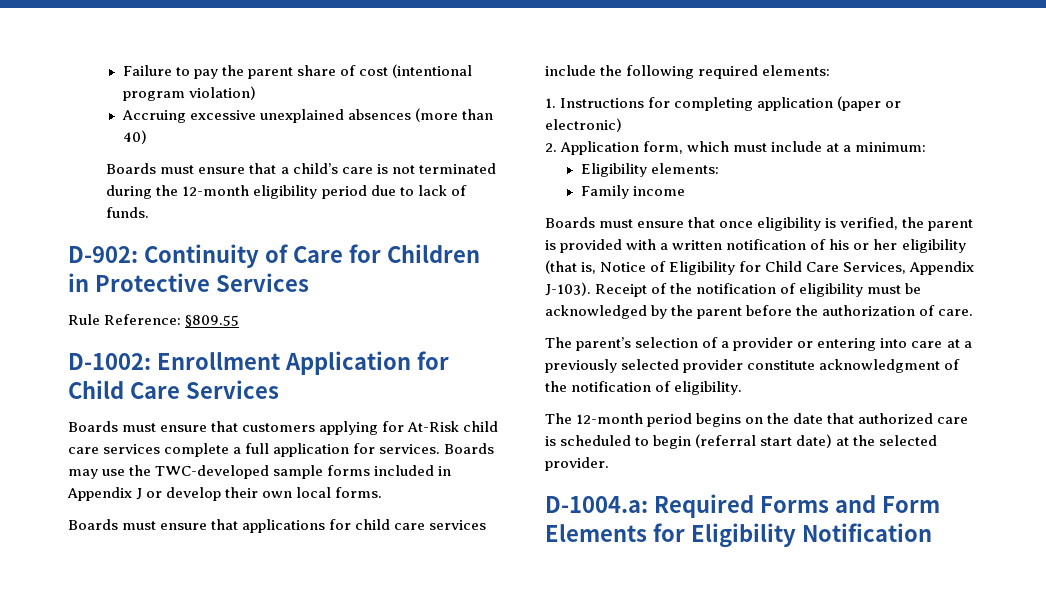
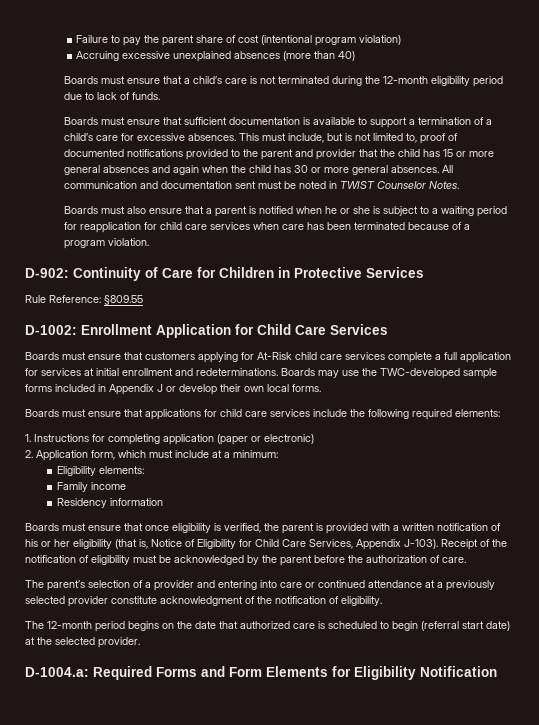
(150, 212) none -> [64,117,493,128] [64,133,459,144] [64,149,495,160] [64,165,454,175] [64,181,460,189] [64,206,508,217] [64,222,471,233] [64,238,150,249] // Boards must ensure that sufficient documentation is available to support a termination of a child’s care for excessive absences. This must include, but is not limited to, proof of documented notifications provided to the parent and provider that the child has 15 or more general absences and again when the child has 30 or more general absences. All communication and documentation sent must be noted in TWIST Counselor Notes. // Boards must also ensure that a parent is notified when he or she is subject to a waiting period for reapplication for child care services when care has been terminated because of a program violation.
[379,444,441,454] services. -> [41,368,278,376] services at initial enrollment and redeterminations.
(685, 191) none -> [56,498,163,508] // Residency information
[797,341,814,348] or -> [197,580,215,588] and
(943, 344) none -> [305,580,422,588] or continued attendance

